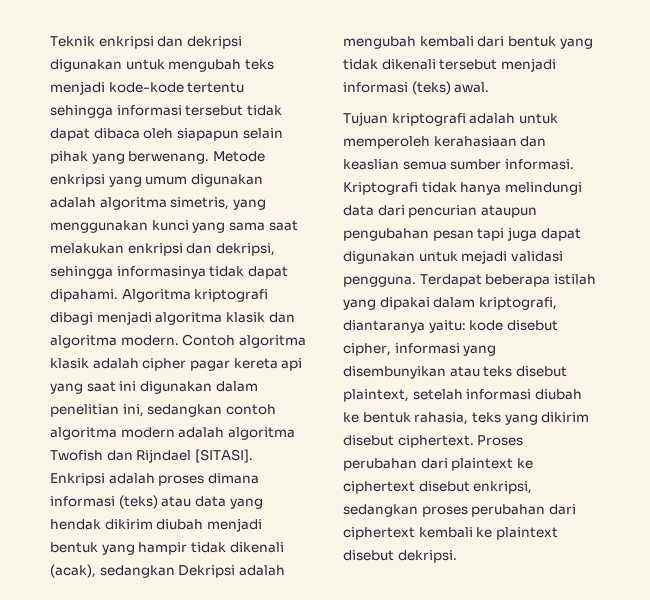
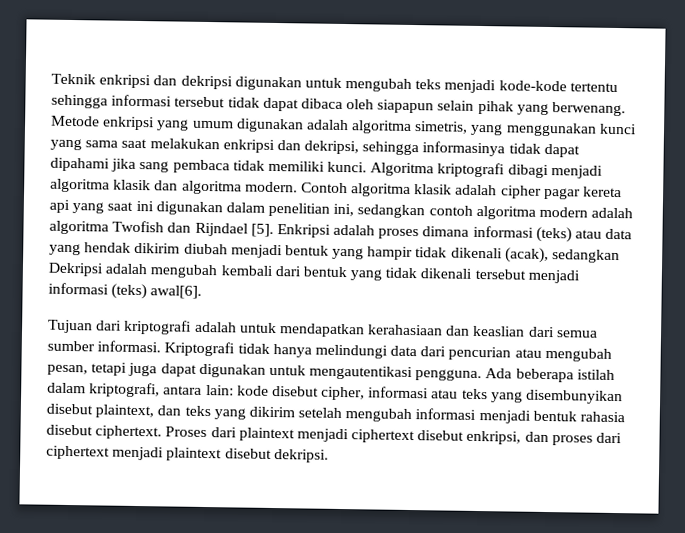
[50,289,118,302] dipahami. -> [50,157,368,174] dipahami jika sang pembaca tidak memiliki kunci.
[194,449,253,463] [SITASI]. -> [250,223,274,237] [5].
[454,82,490,93] awal. -> [150,285,203,299] awal[6].
(388, 119) none -> [96,320,123,331] dari
[343,136,430,149] memperoleh -> [278,323,365,338] mendapatkan
(399, 164) none -> [527,326,555,338] dari
[480,205,537,218] [343,227,581,241] [343,250,563,264] [343,274,596,287] [343,297,557,310] [343,320,558,333] [343,343,497,356] [343,366,567,379] [343,389,582,402] [343,412,590,425] ataupun pengubahan pesan tapi juga dapat digunakan untuk mejadi validasi pengguna. Terdapat beberapa istilah yang dipakai dalam kriptografi, diantaranya yaitu: kode disebut cipher, informasi yang disembunyikan atau teks disebut plaintext, setelah informasi diubah ke bentuk rahasia, teks yang dikirim -> [514,347,612,362] [47,362,615,383] [47,382,624,405] [46,403,626,424] atau mengubah pesan, tetapi juga dapat digunakan untuk mengautentikasi pengguna. Ada beberapa istilah dalam kriptografi, antara lain: kode disebut cipher, informasi atau teks yang disembunyikan disebut plaintext, dan teks yang dikirim setelah mengubah informasi menjadi bentuk rahasia
[343,458,417,471] perubahan -> (208, 432) none
[516,458,533,469] ke -> [296,428,349,443] menjadi
[343,504,576,517] [343,527,493,540] sedangkan proses perubahan dari ciphertext kembali ke -> [524,431,623,446] [46,445,165,461] dan proses dari ciphertext menjadi

